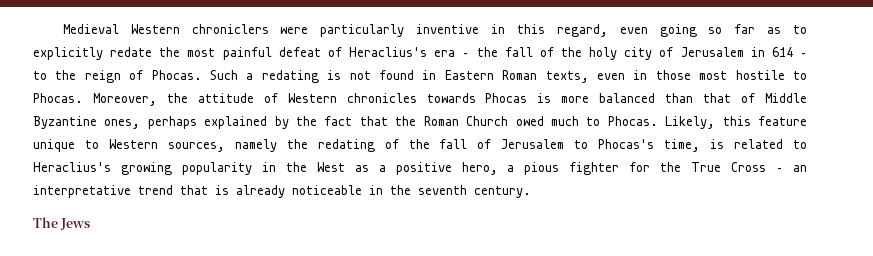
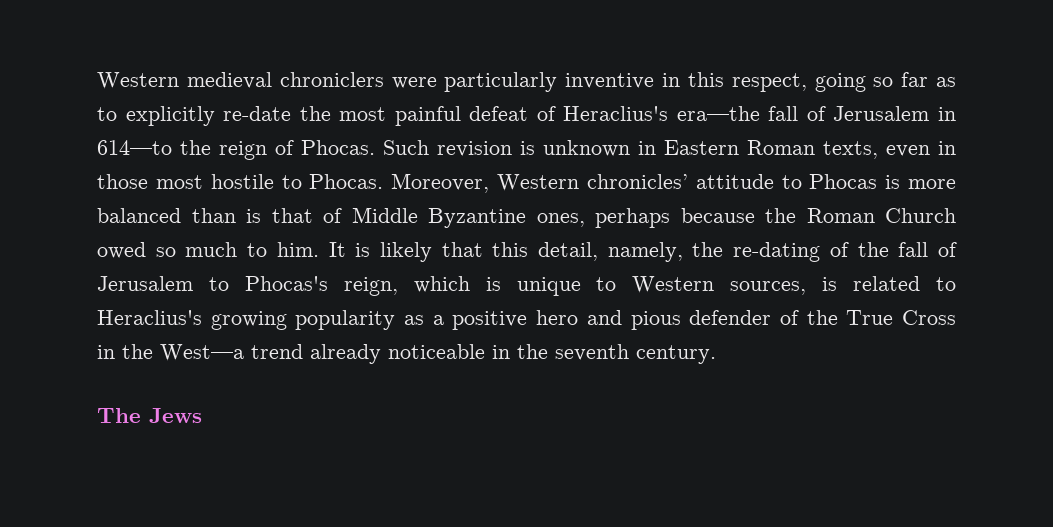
[62,24,180,34] Medieval Western -> [97,72,272,89] Western medieval
[556,24,648,37] regard, even -> [731,73,807,92] respect,
[110,47,153,57] redate -> [223,106,292,121] re-date
[434,47,807,60] [33,71,47,80] era – the fall of the holy city of Jerusalem in 614 – to -> [676,106,957,121] [97,140,172,155] era—the fall of Jerusalem in 614—to
[246,70,414,83] a redating is not found -> [437,140,630,157] revision is unknown
[166,93,476,103] the attitude of Western chronicles towards -> [497,174,802,191] Western chronicles’ attitude to
(694, 98) none -> [246,209,261,223] is
[204,116,388,129] explained by the fact that -> [680,208,755,223] because
(544, 121) none -> [155,247,176,257] so
[607,116,807,129] [33,139,375,152] Phocas. Likely, this feature unique to Western sources, namely the redating -> [276,242,821,262] him. It is likely that this detail, namely, the re-dating
[664,139,701,152] time, -> [343,276,807,296] reign, which is unique to Western sources,
[261,162,808,175] [33,185,229,198] in the West as a positive hero, a pious fighter for the True Cross – an interpretative trend that is -> [404,310,957,330] [97,344,303,361] as a positive hero and pious defender of the True Cross in the West—a trend

